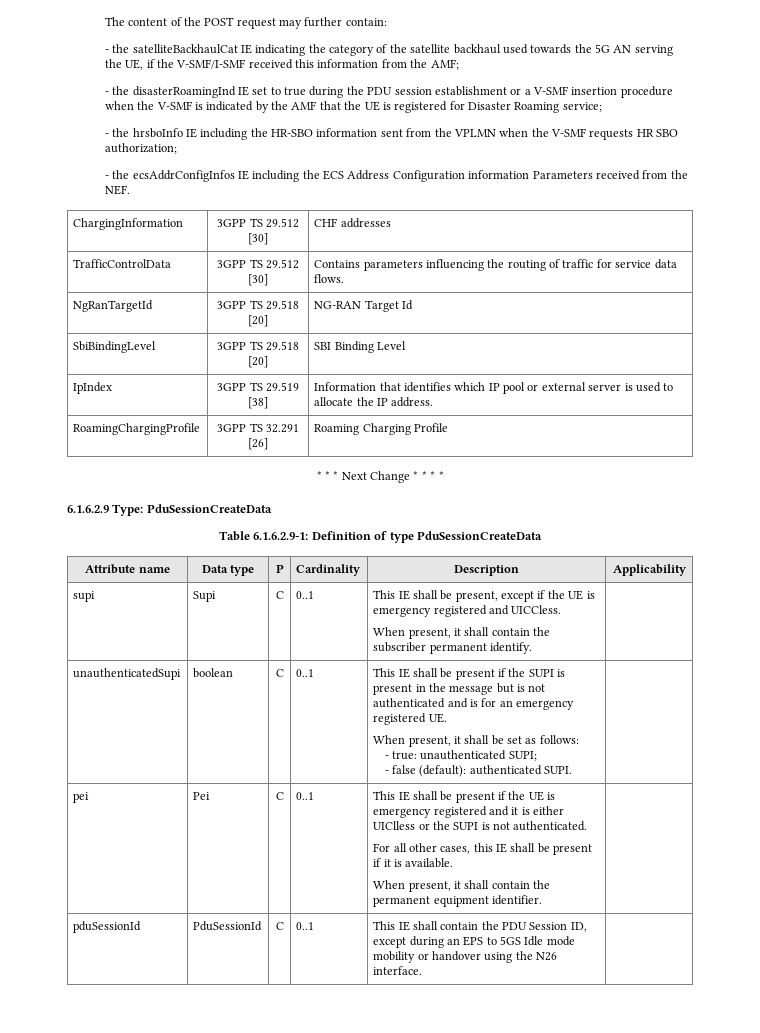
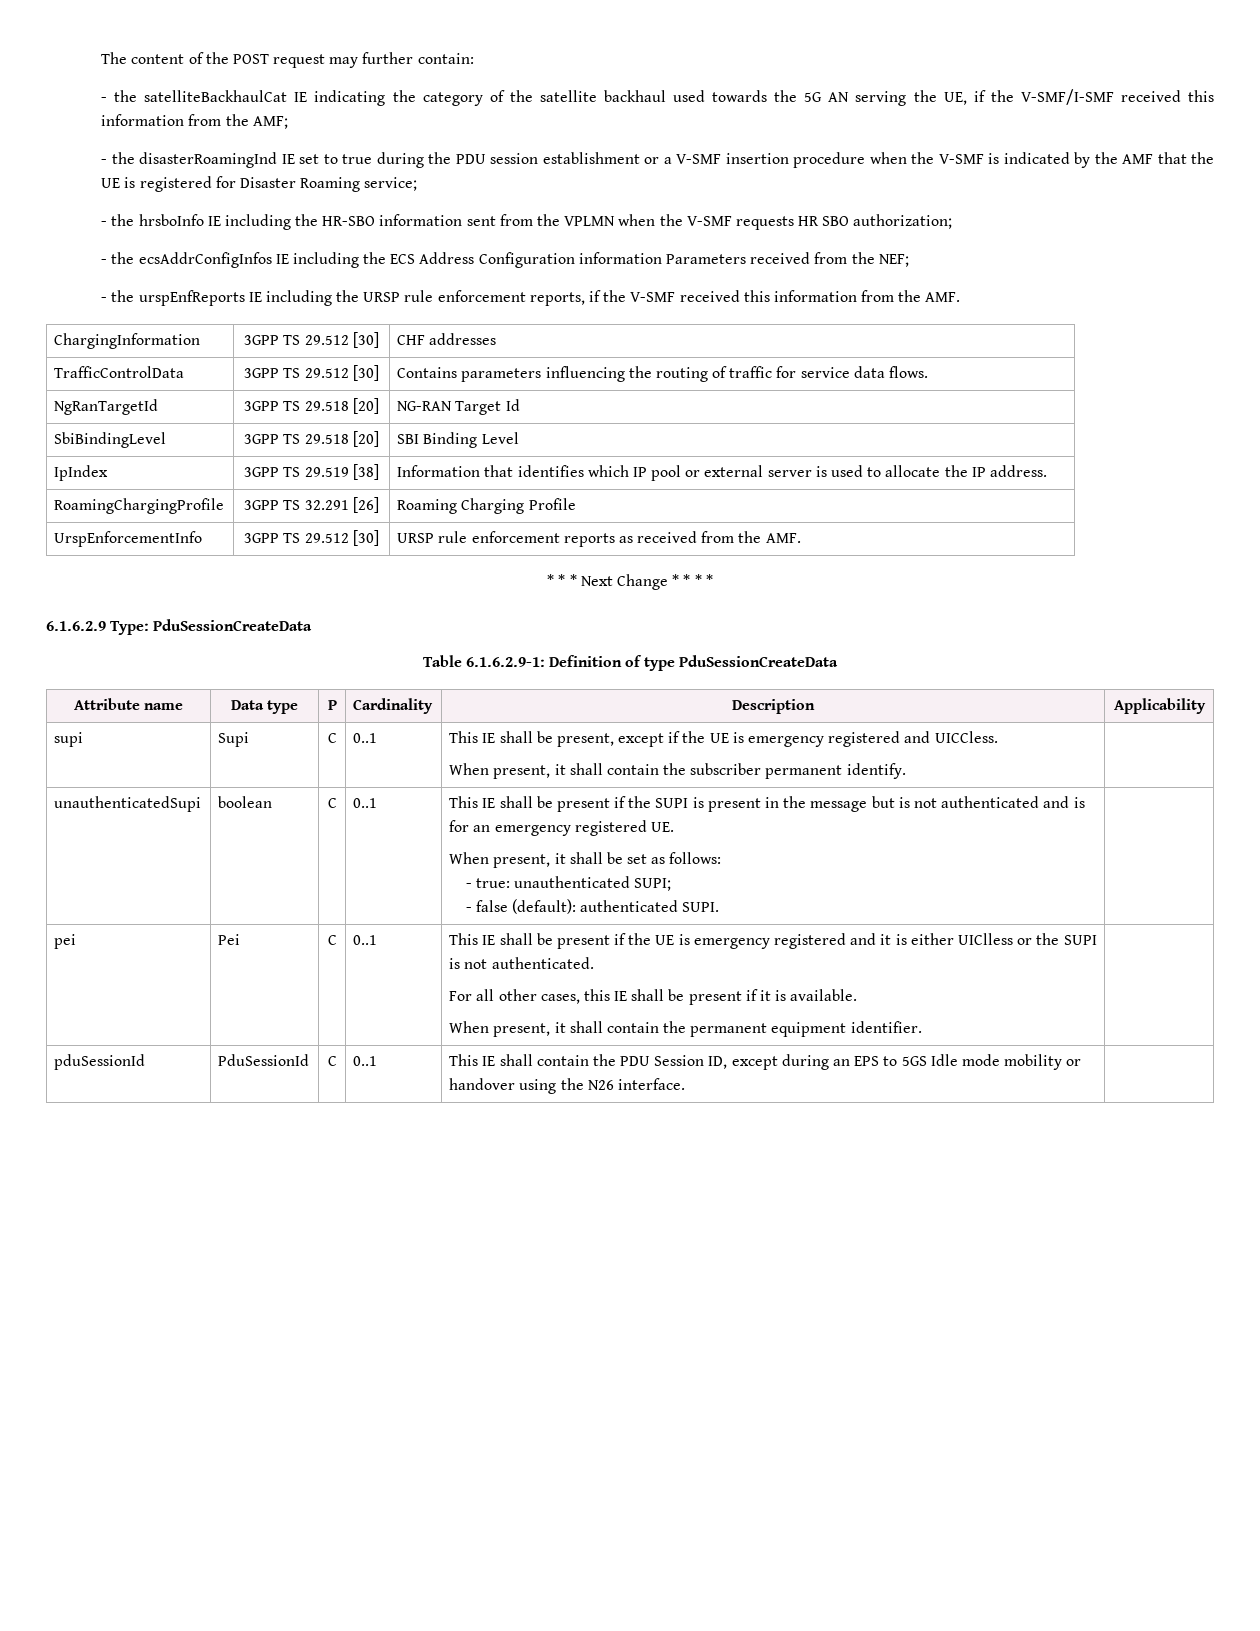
[104,185,130,195] NEF. -> [878,254,909,267] [101,290,961,306] NEF; // - the urspEnfReports IE including the URSP rule enforcement reports, if the V-SMF received this information from the AMF.
(448, 427) none -> [54,531,203,547] [244,530,379,546] [397,531,801,547] // UrspEnforcementInfo | 3GPP TS 29.512 [30] | URSP rule enforcement reports as received from the AMF.

